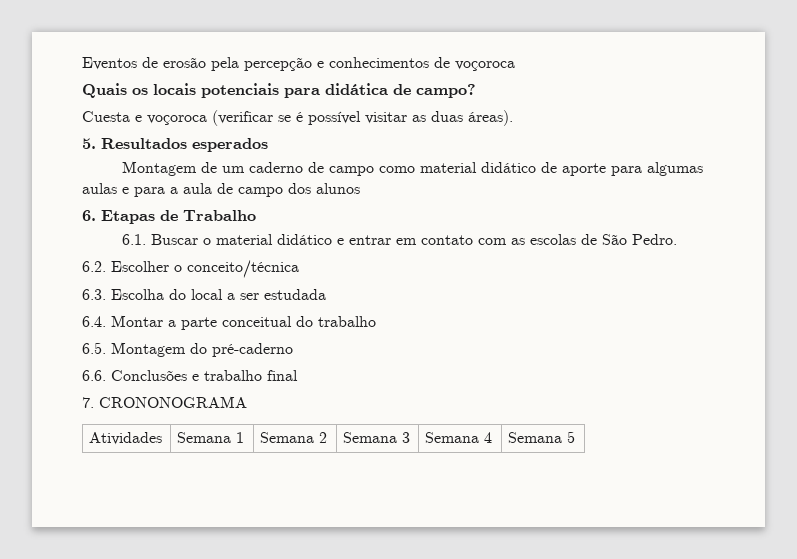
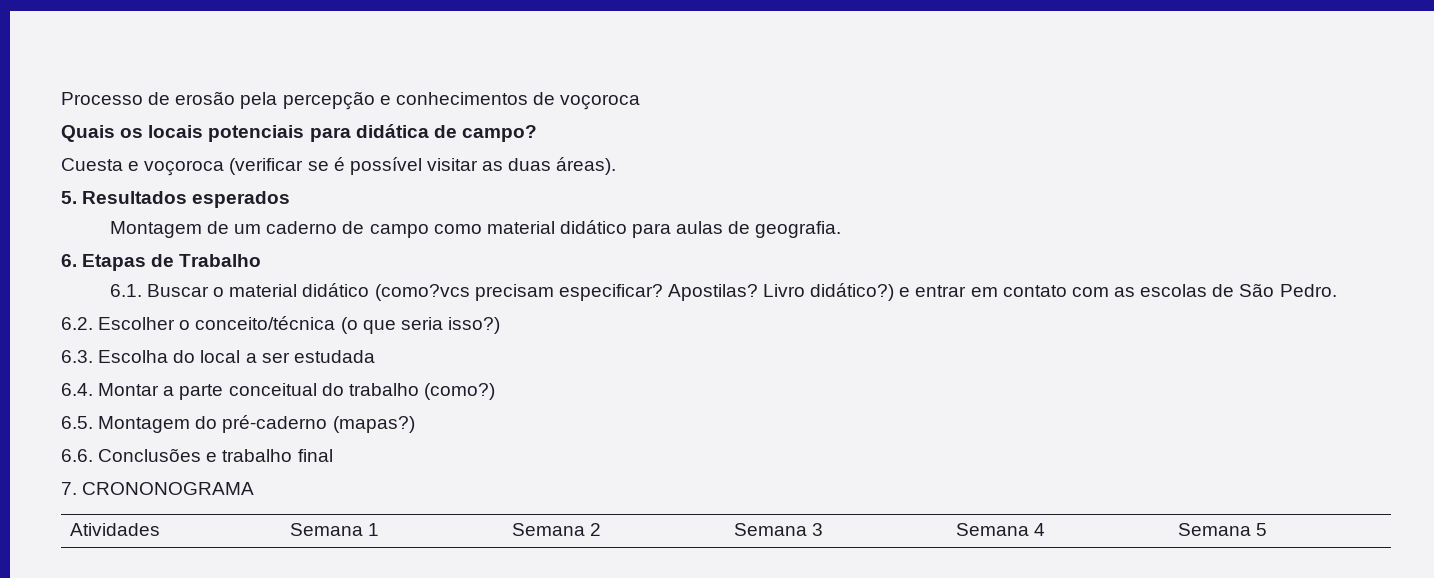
[82,57,137,70] Eventos -> [61,92,143,105] Processo
[541,162,704,176] [82,183,360,197] de aporte para algumas aulas e para a aula de campo dos alunos -> [632,221,842,238] para aulas de geografia.
(333, 239) none -> [374,283,895,301] (como?vcs precisam especificar? Apostilas? Livro didático?)
(299, 269) none -> [340,317,500,334] (o que seria isso?)
(376, 321) none -> [423,383,495,400] (como?)
(293, 350) none -> [332,416,415,433] (mapas?)

